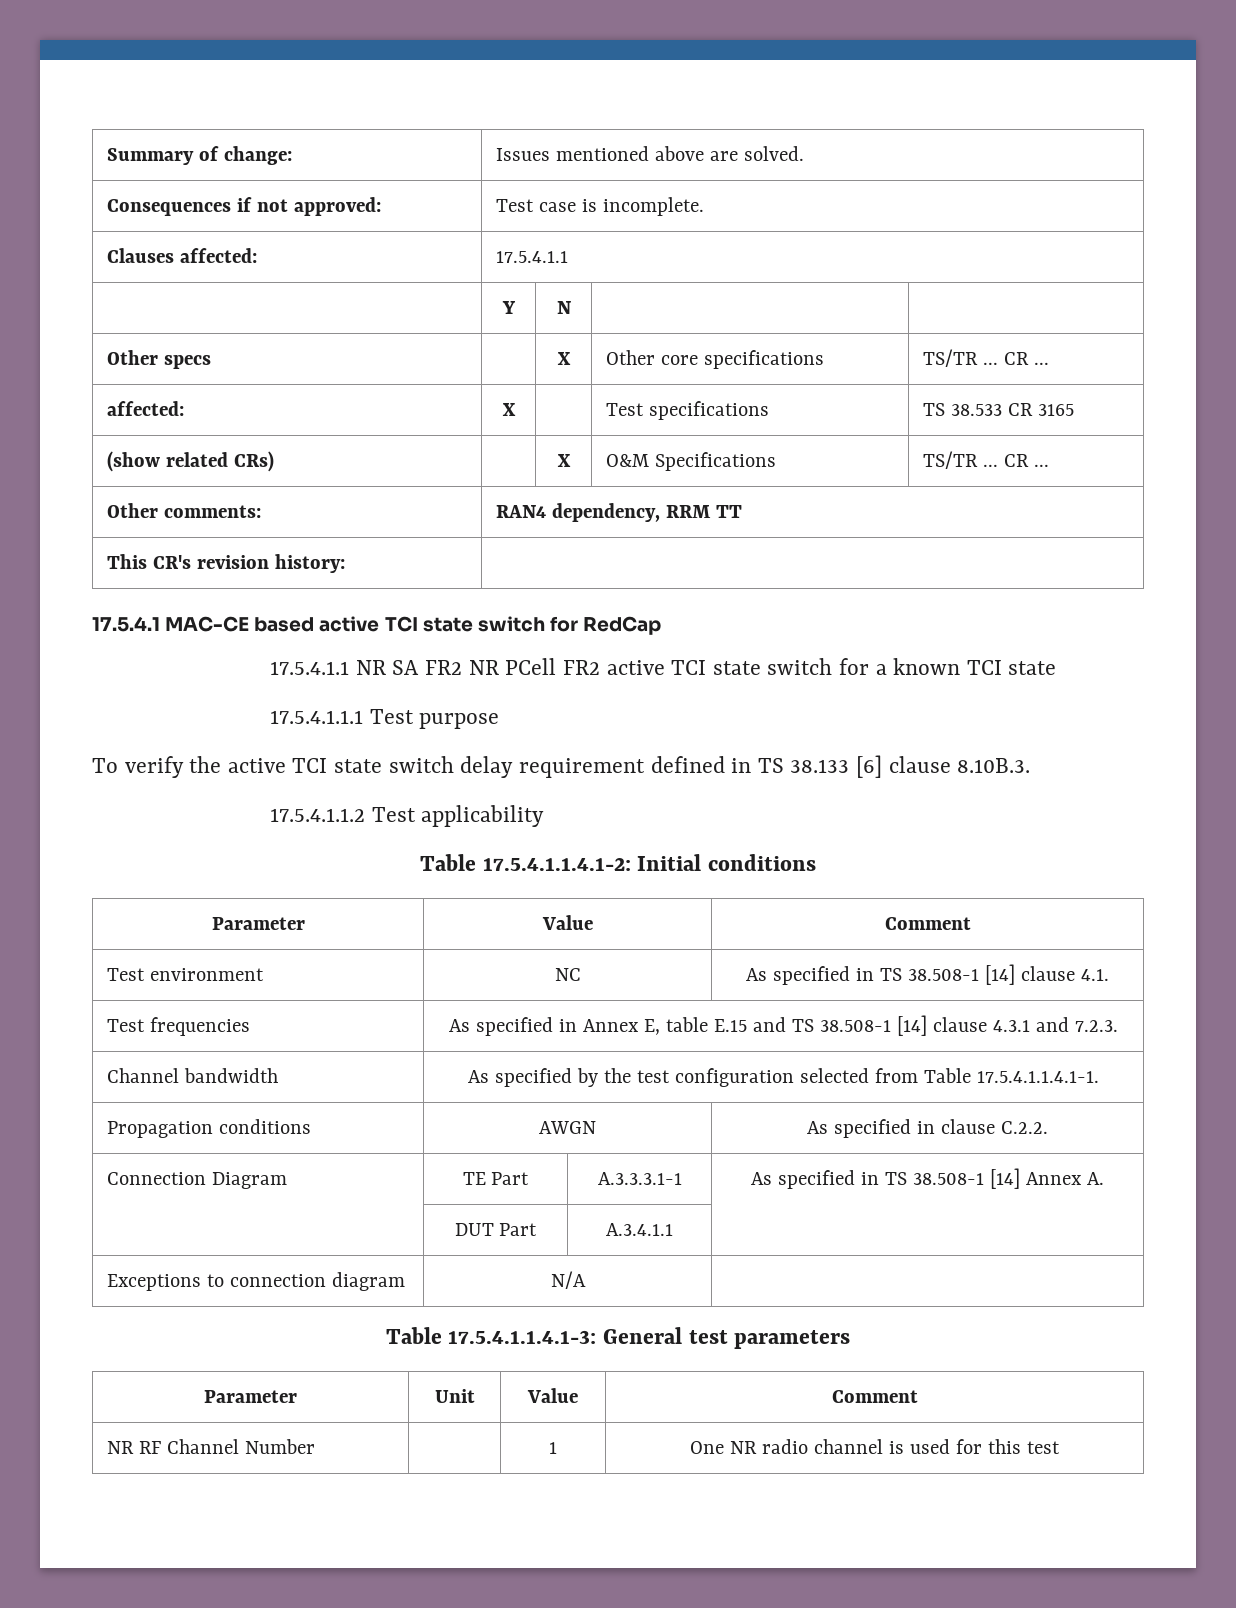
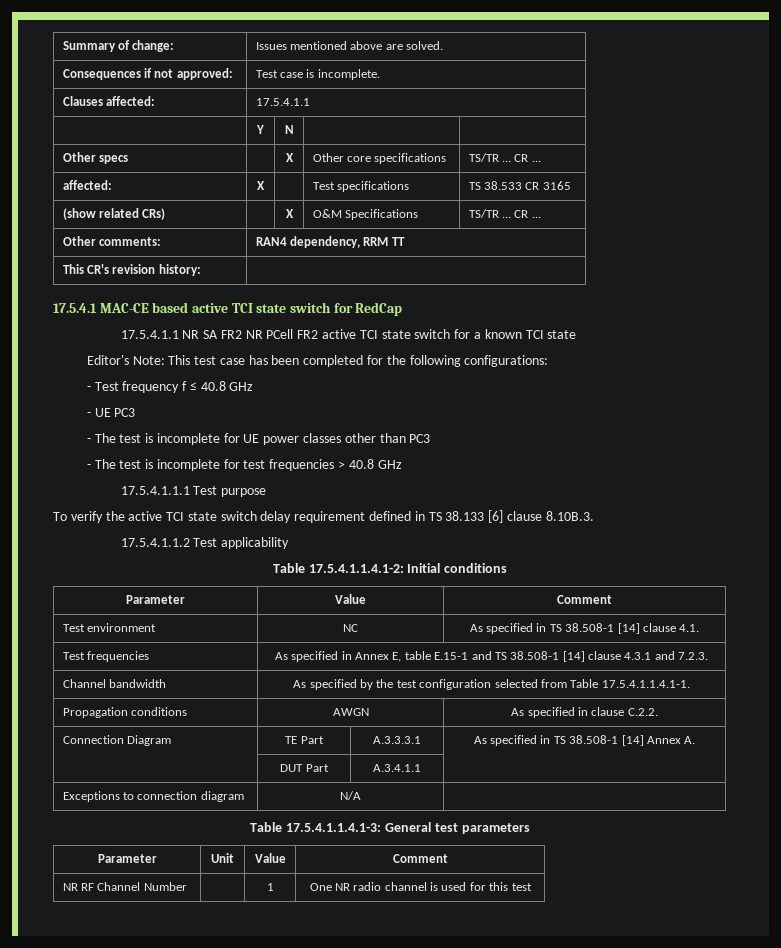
(1057, 668) none -> [86,355,549,367] [86,381,254,393] [86,408,136,417] [86,433,431,445] [86,459,402,471] // Editor's Note: This test case has been completed for the following configurations: // - Test frequency f ≤ 40.8 GHz // - UE PC3 // - The test is incomplete for UE power classes other than PC3 // - The test is incomplete for test frequencies > 40.8 GHz
[714,1019,748,1032] E.15 -> [434,652,469,660] E.15-1
[597,1172,682,1185] A.3.3.3.1-1 -> [373,736,421,744] A.3.3.3.1

